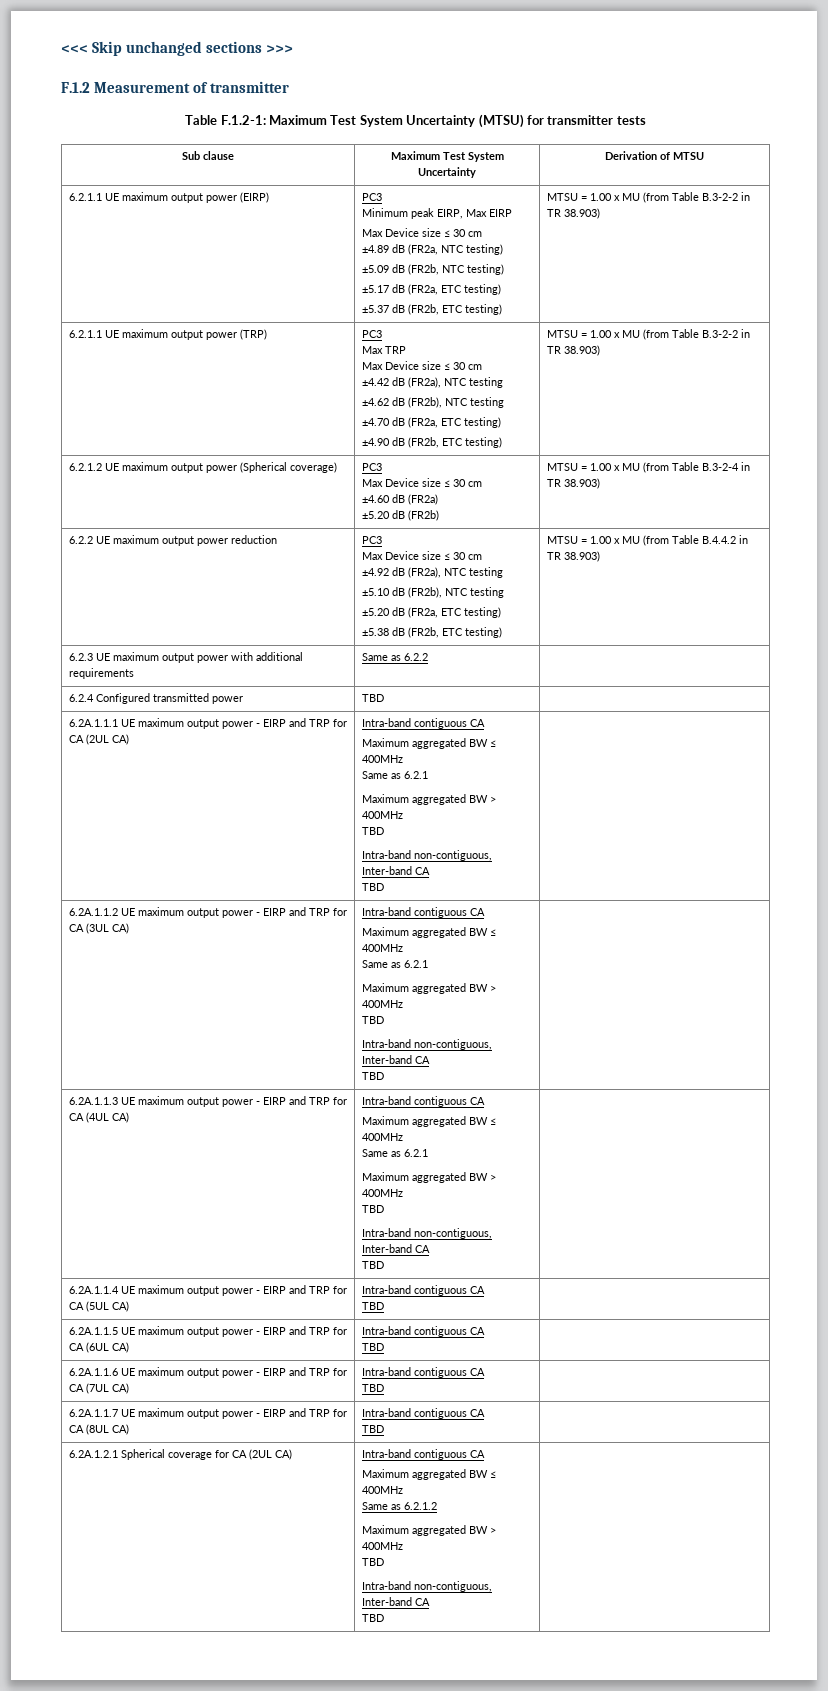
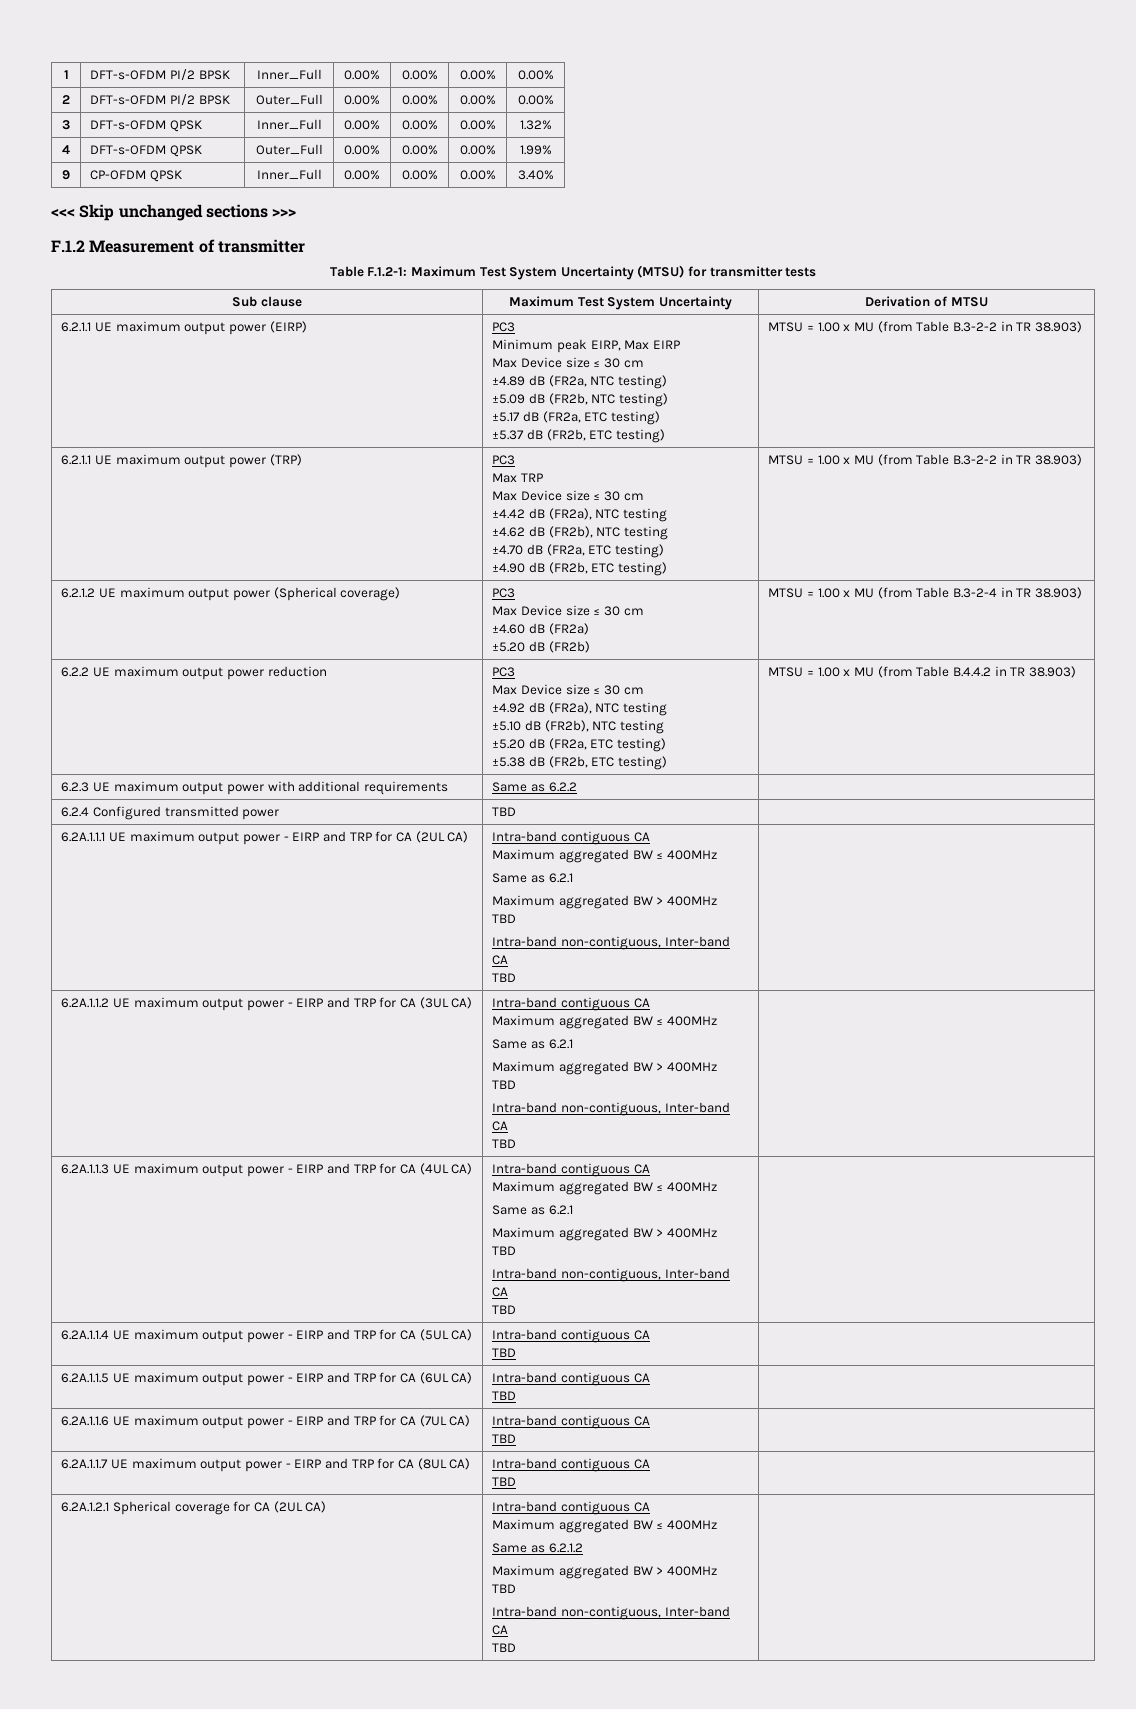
(61, 49) none -> [63,70,69,79] [90,69,230,80] [256,69,322,80] [343,70,380,80] [401,70,438,80] [459,70,496,80] [517,70,554,80] [62,95,70,104] [90,94,230,105] [255,94,323,105] [343,95,380,105] [401,95,438,105] [459,95,496,105] [517,95,554,105] [62,120,70,130] [90,120,203,132] [256,119,322,130] [343,120,380,130] [401,120,438,130] [459,120,496,130] [519,120,552,130] [62,145,70,154] [90,145,203,157] [255,144,323,155] [343,145,380,155] [401,145,438,155] [459,145,496,155] [519,145,552,155] [62,170,70,180] [90,170,183,182] [256,169,322,180] [343,170,380,180] [401,170,438,180] [459,170,496,180] [517,170,554,180] 1 | DFT-s-OFDM PI/2 BPSK | Inner_Full | 0.00% | 0.00% | 0.00% | 0.00% // 2 | DFT-s-OFDM PI/2 BPSK | Outer_Full | 0.00% | 0.00% | 0.00% | 0.00% // 3 | DFT-s-OFDM QPSK | Inner_Full | 0.00% | 0.00% | 0.00% | 1.32% // 4 | DFT-s-OFDM QPSK | Outer_Full | 0.00% | 0.00% | 0.00% | 1.99% // 9 | CP-OFDM QPSK | Inner_Full | 0.00% | 0.00% | 0.00% | 3.40% //

